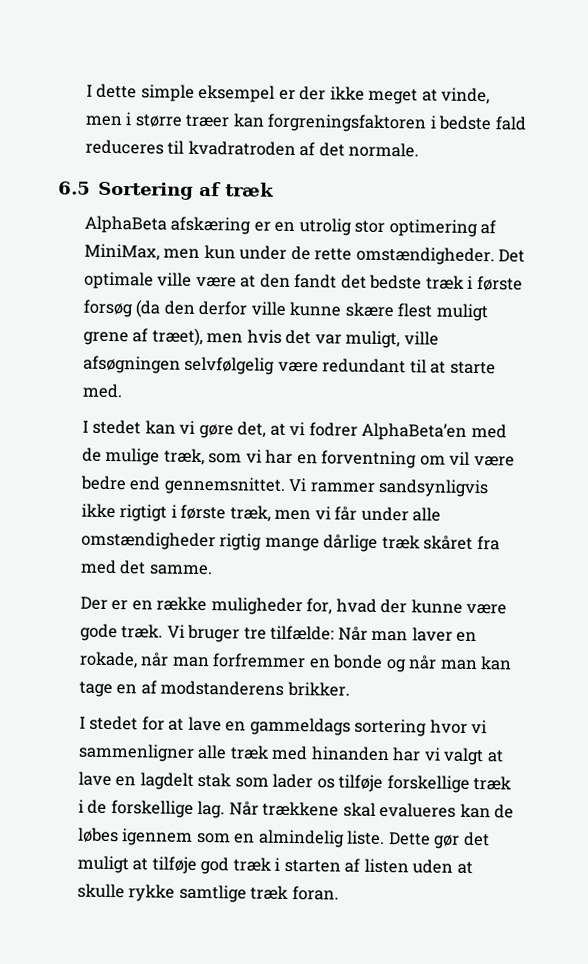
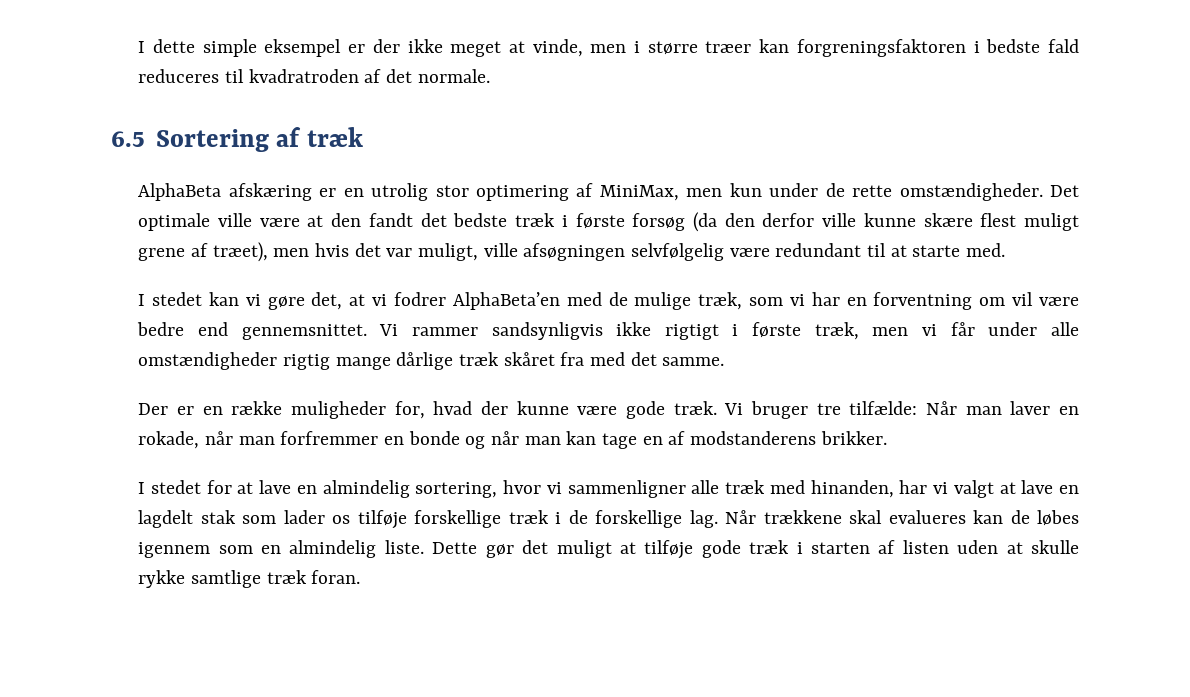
[249,717,428,737] gammeldags sortering -> [322,480,498,498] almindelig sortering,
[310,746,390,762] hinanden -> [810,480,894,498] hinanden,
[200,856,230,875] god -> [701,540,741,558] gode

